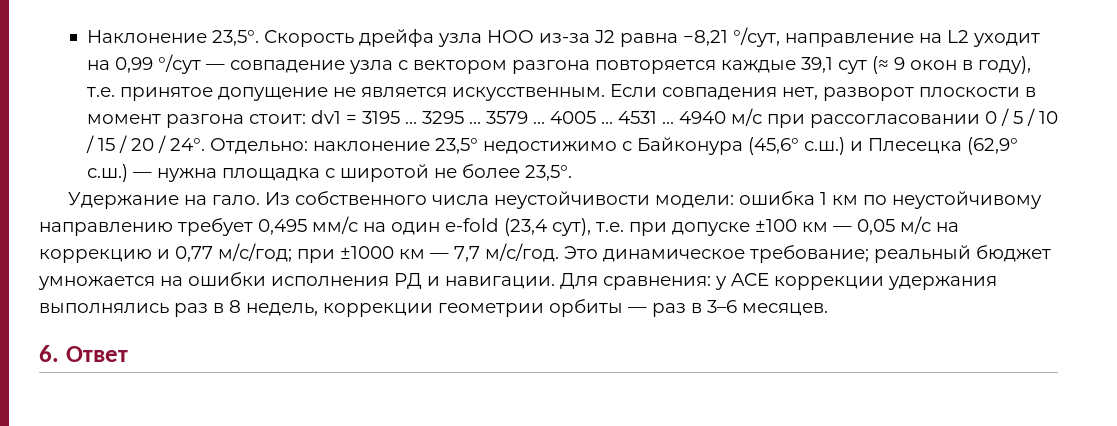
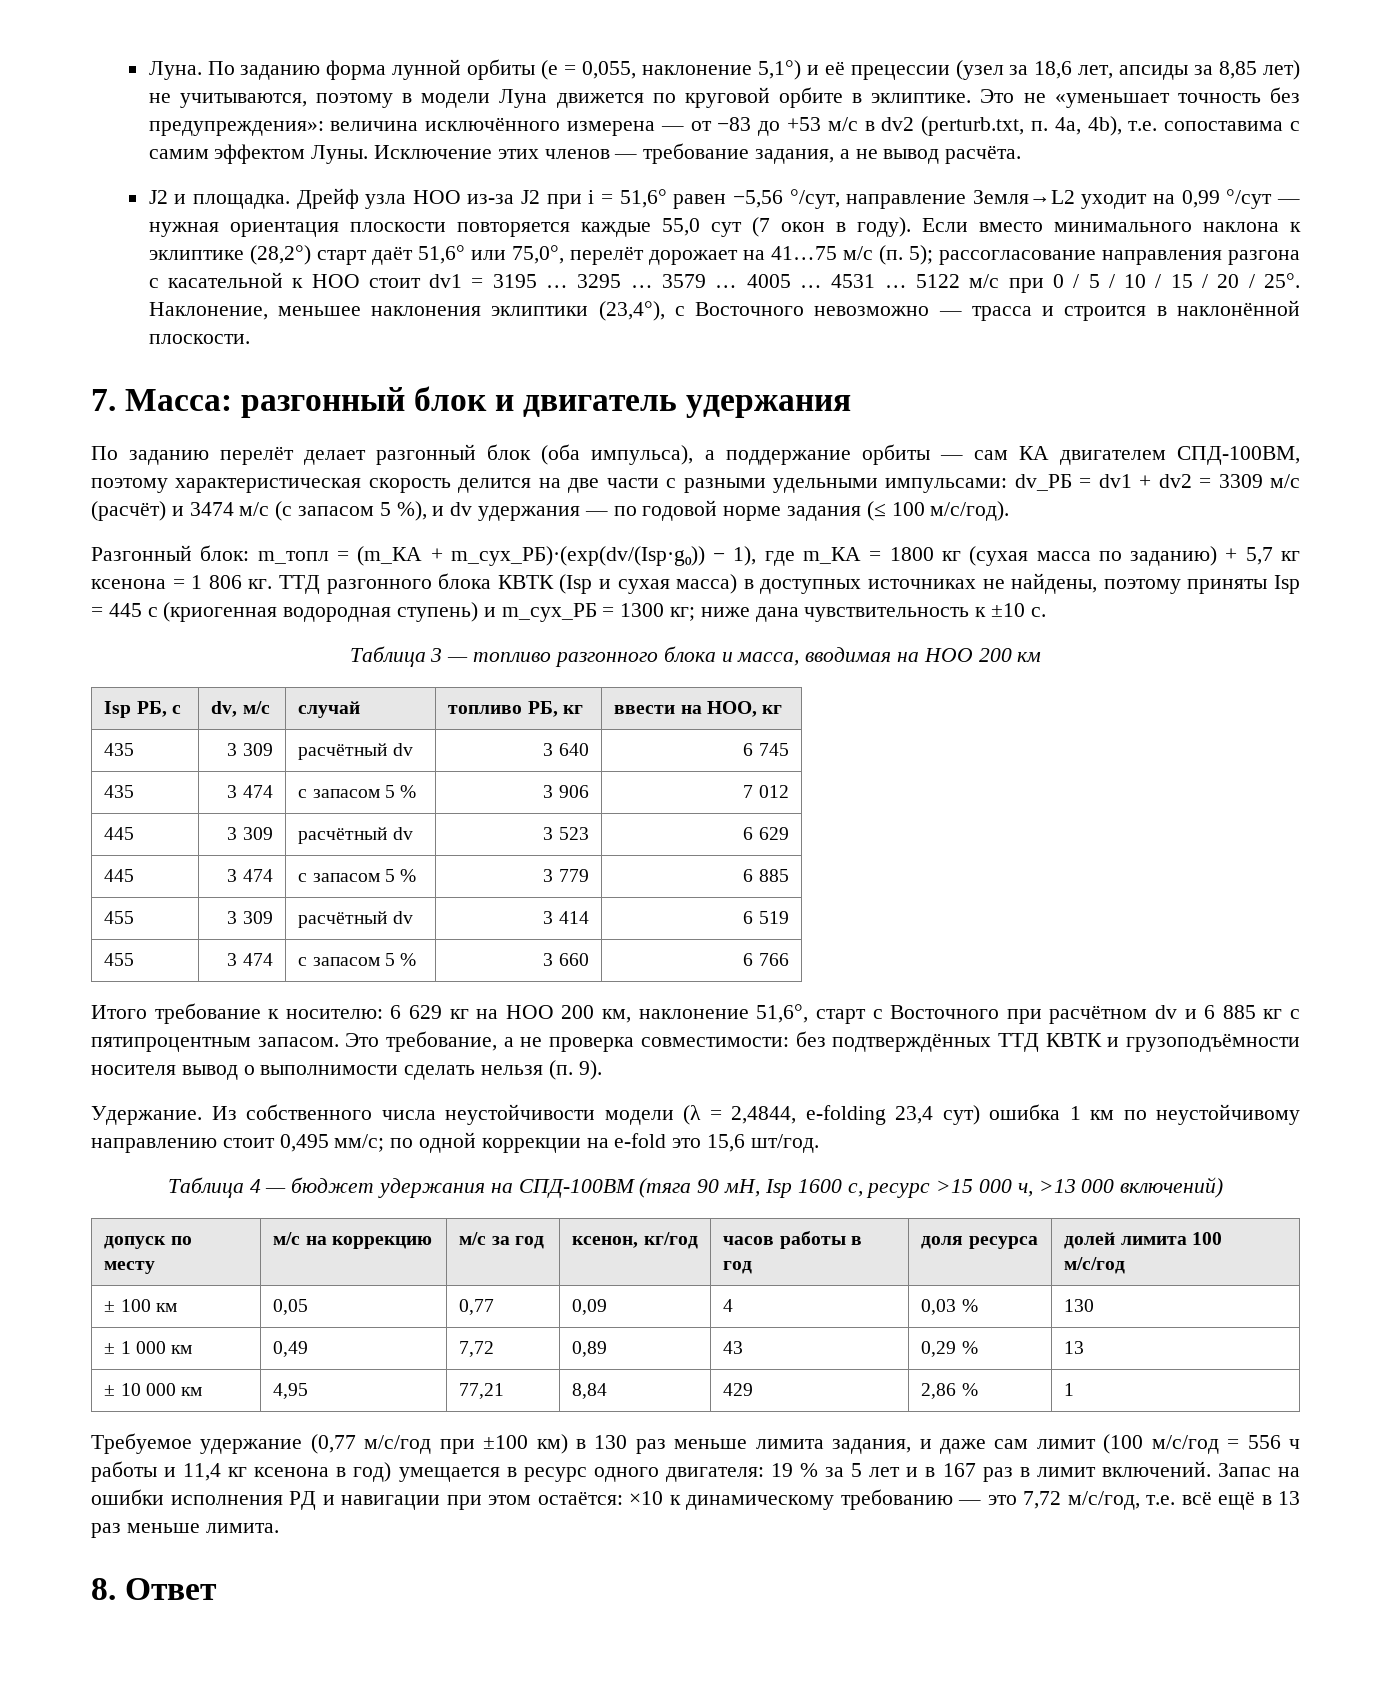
[86,27,969,47] Наклонение 23,5°. Скорость дрейфа узла НОО из-за J2 равна −8,21 °/сут, направление на L2 -> [148,59,1300,80] [148,87,1300,108] [148,116,1301,136] [148,143,1022,164] [148,188,1075,209] Луна. По заданию форма лунной орбиты (e = 0,055, наклонение 5,1°) и её прецессии (узел за 18,6 лет, апсиды за 8,85 лет) не учитываются, поэтому в модели Луна движется по круговой орбите в эклиптике. Это не «уменьшает точность без предупреждения»: величина исключённого измерена — от −83 до +53 м/с в dv2 (perturb.txt, п. 4a, 4b), т.е. сопоставима с самим эффектом Луны. Исключение этих членов — требование задания, а не вывод расчёта. // J2 и площадка. Дрейф узла НОО из-за J2 при i = 51,6° равен −5,56 °/сут, направление Земля→L2
[229,56,1031,74] [86,84,1036,101] [86,114,306,128] совпадение узла с вектором разгона повторяется каждые 39,1 сут (≈ 9 окон в году), т.е. принятое допущение не является искусственным. Если совпадения нет, разворот плоскости в момент разгона стоит: -> [148,217,1301,237] [148,245,1300,265] [148,272,421,288] нужная ориентация плоскости повторяется каждые 55,0 сут (7 окон в году). Если вместо минимального наклона к эклиптике (28,2°) старт даёт 51,6° или 75,0°, перелёт дорожает на 41…75 м/с (п. 5); рассогласование направления разгона с касательной к НОО стоит
[678,111,726,124] 4940 -> [915,274,960,288] 5122
[809,114,980,128] рассогласовании -> (1044, 285) none
[169,137,1018,155] [86,164,572,182] [67,191,734,209] 24°. Отдельно: наклонение 23,5° недостижимо с Байконура (45,6° с.ш.) и Плесецка (62,9° с.ш.) — нужна площадка с широтой не более 23,5°. // Удержание на гало. Из собственного числа неустойчивости модели: -> [1264,273,1301,288] [148,300,1300,321] [148,334,250,344] [91,386,852,418] [91,444,1301,465] [91,474,1300,493] [91,500,1010,521] [91,545,1300,566] [91,573,1300,594] [91,602,1046,622] [349,646,1042,667] [104,701,181,718] [211,701,270,717] [298,701,361,718] [448,701,583,717] [614,701,783,717] [104,743,135,756] [227,743,273,756] [298,743,413,760] [543,743,589,756] [743,743,789,756] [104,785,135,798] [227,785,273,798] [298,785,417,798] [543,785,589,798] [743,785,789,798] [104,827,135,840] [227,827,273,840] [298,827,413,844] [543,827,589,840] [743,827,789,840] [104,869,135,882] [227,869,273,882] [298,869,417,882] [543,869,589,882] [743,869,789,882] [104,911,135,924] [227,911,273,924] [298,911,413,928] [543,911,589,924] [743,911,789,924] [104,953,135,966] [227,953,273,966] [298,953,417,966] [543,953,589,966] [743,953,789,966] [91,1003,1301,1024] [91,1031,1300,1052] [91,1060,602,1080] [91,1104,980,1125] 25°. Наклонение, меньшее наклонения эклиптики (23,4°), с Восточного невозможно — трасса и строится в наклонённой плоскости. // 7. Масса: разгонный блок и двигатель удержания // По заданию перелёт делает разгонный блок (оба импульса), а поддержание орбиты — сам КА двигателем СПД-100ВМ, поэтому характеристическая скорость делится на две части с разными удельными импульсами: dv_РБ = dv1 + dv2 = 3309 м/с (расчёт) и 3474 м/с (с запасом 5 %), и dv удержания — по годовой норме задания (≤ 100 м/с/год). // Разгонный блок: m_топл = (m_КА + m_сух_РБ)·(exp(dv/(Isp·g₀)) − 1), где m_КА = 1800 кг (сухая масса по заданию) + 5,7 кг ксенона = 1 806 кг. ТТД разгонного блока КВТК (Isp и сухая масса) в доступных источниках не найдены, поэтому приняты Isp = 445 с (криогенная водородная ступень) и m_сух_РБ = 1300 кг; ниже дана чувствительность к ±10 с. // Таблица 3 — топливо разгонного блока и масса, вводимая на НОО 200 км // Isp РБ, с | dv, м/с | случай | топливо РБ, кг | ввести на НОО, кг // 435 | 3 309 | расчётный dv | 3 640 | 6 745 // 435 | 3 474 | с запасом 5 % | 3 906 | 7 012 // 445 | 3 309 | расчётный dv | 3 523 | 6 629 // 445 | 3 474 | с запасом 5 % | 3 779 | 6 885 // 455 | 3 309 | расчётный dv | 3 414 | 6 519 // 455 | 3 474 | с запасом 5 % | 3 660 | 6 766 // Итого требование к носителю: 6 629 кг на НОО 200 км, наклонение 51,6°, старт с Восточного при расчётном dv и 6 885 кг с пятипроцентным запасом. Это требование, а не проверка совместимости: без подтверждённых ТТД КВТК и грузоподъёмности носителя вывод о выполнимости сделать нельзя (п. 9). // Удержание. Из собственного числа неустойчивости модели (λ = 2,4844, e-folding 23,4 сут)
[178,216,959,236] [39,243,1051,263] [38,276,155,290] требует 0,495 мм/с на один e-fold (23,4 сут), т.е. при допуске ±100 км — 0,05 м/с на коррекцию и 0,77 м/с/год; при ±1000 км — 7,7 м/с/год. Это динамическое требование; реальный бюджет умножается -> [222,1132,819,1153] [167,1177,1224,1198] [104,1236,192,1249] [104,1261,156,1274] [273,1232,432,1249] [459,1232,544,1249] [572,1232,698,1249] [723,1231,862,1249] [723,1261,753,1274] [921,1236,1038,1249] [1064,1232,1222,1249] [1064,1257,1126,1274] [104,1299,177,1312] [273,1299,309,1315] [459,1299,495,1315] [572,1299,608,1315] [723,1299,734,1312] [921,1299,978,1315] [1064,1299,1095,1312] [104,1341,193,1354] [273,1341,309,1357] [459,1341,495,1357] [572,1341,608,1357] [723,1341,744,1354] [921,1341,978,1357] [1064,1341,1085,1354] [104,1383,203,1396] [273,1383,309,1399] [459,1383,505,1399] [572,1383,608,1399] [723,1383,754,1396] [921,1383,978,1399] [1064,1383,1075,1396] [91,1433,1300,1454] [91,1461,1271,1482] стоит 0,495 мм/с; по одной коррекции на e-fold это 15,6 шт/год. // Таблица 4 — бюджет удержания на СПД-100ВМ (тяга 90 мН, Isp 1600 с, ресурс >15 000 ч, >13 000 включений) // допуск по месту | м/с на коррекцию | м/с за год | ксенон, кг/год | часов работы в год | доля ресурса | долей лимита 100 м/с/год // ± 100 км | 0,05 | 0,77 | 0,09 | 4 | 0,03 % | 130 // ± 1 000 км | 0,49 | 7,72 | 0,89 | 43 | 0,29 % | 13 // ± 10 000 км | 4,95 | 77,21 | 8,84 | 429 | 2,86 % | 1 // Требуемое удержание (0,77 м/с/год при ±100 км) в 130 раз меньше лимита задания, и даже сам лимит (100 м/с/год = 556 ч работы и 11,4 кг ксенона в год) умещается в ресурс одного двигателя: 19 % за 5 лет и в 167 раз в лимит включений. Запас
[445,273,997,290] [39,299,828,317] [39,345,59,362] навигации. Для сравнения: у ACE коррекции удержания выполнялись раз в 8 недель, коррекции геометрии орбиты — раз в 3–6 месяцев. // 6. -> [341,1489,1300,1510] [91,1523,279,1538] [91,1578,116,1600] навигации при этом остаётся: ×10 к динамическому требованию — это 7,72 м/с/год, т.е. всё ещё в 13 раз меньше лимита. // 8.

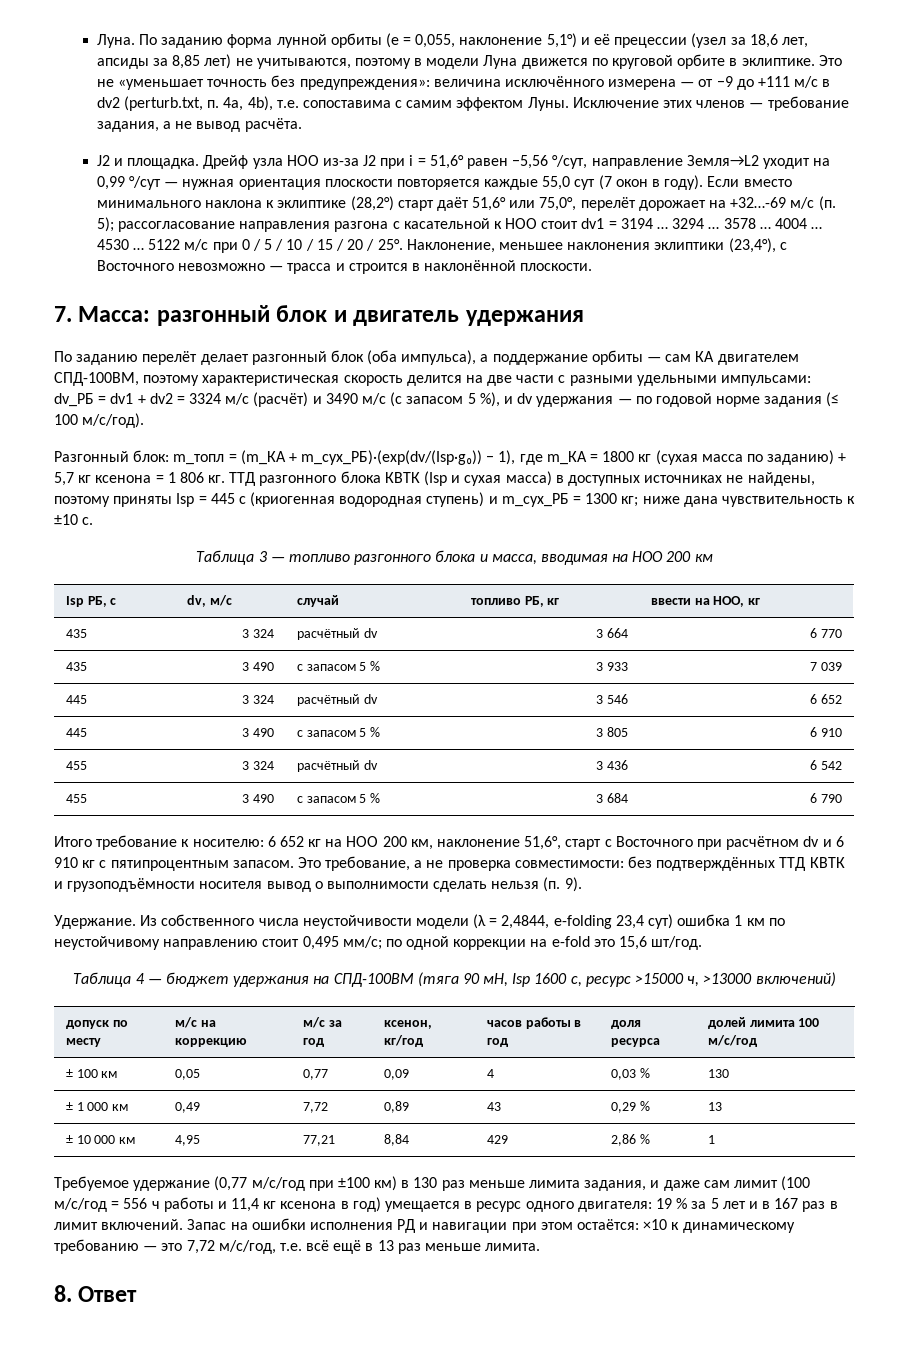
[717,117,821,136] −83 до +53 -> [716,76,791,90] −9 до +111
[770,246,837,260] 41…75 -> [730,197,787,208] +32…-69
[492,274,876,288] 3195 … 3295 … 3579 … 4005 … 4531 -> [620,218,823,229] [96,239,129,250] 3194 … 3294 … 3578 … 4004 … 4530
[1218,474,1263,488] 3309 -> [189,393,222,404] 3324
[189,502,234,516] 3474 -> [325,393,358,404] 3490
[242,743,273,756] [298,743,413,760] [543,743,589,756] [743,743,789,756] [104,785,135,798] [227,785,273,798] [298,785,417,798] [543,785,589,798] 309 | расчётный dv | 3 640 | 6 745 // 435 | 3 474 | с запасом 5 % | 3 906 -> [253,629,275,638] [296,628,378,640] [596,628,629,638] [810,628,843,638] [65,662,87,671] [242,662,275,671] [296,661,381,671] [596,662,629,671] 324 | расчётный dv | 3 664 | 6 770 // 435 | 3 490 | с запасом 5 % | 3 933
[758,785,789,798] [104,827,135,840] [227,827,273,840] [298,827,413,844] [543,827,589,840] [743,827,789,840] [104,869,135,882] [227,869,273,882] [298,869,417,882] [543,869,589,882] [743,869,789,882] [104,911,135,924] [227,911,273,924] [298,911,413,928] [543,911,589,924] [743,911,789,924] [104,953,135,966] [227,953,273,966] [298,953,417,966] [543,953,589,966] [743,953,789,966] 012 // 445 | 3 309 | расчётный dv | 3 523 | 6 629 // 445 | 3 474 | с запасом 5 % | 3 779 | 6 885 // 455 | 3 309 | расчётный dv | 3 414 | 6 519 // 455 | 3 474 | с запасом 5 % | 3 660 | 6 766 -> [821,662,843,671] [65,695,87,704] [242,695,275,704] [296,694,378,706] [596,694,629,704] [810,694,843,704] [65,728,87,737] [242,728,275,737] [296,727,381,737] [596,727,629,737] [810,727,843,737] [65,761,87,770] [242,761,275,770] [296,760,378,772] [596,760,629,770] [810,760,843,770] [65,794,87,803] [242,794,275,803] [296,793,381,803] [596,793,629,803] [810,793,843,803] 039 // 445 | 3 324 | расчётный dv | 3 546 | 6 652 // 445 | 3 490 | с запасом 5 % | 3 805 | 6 910 // 455 | 3 324 | расчётный dv | 3 436 | 6 542 // 455 | 3 490 | с запасом 5 % | 3 684 | 6 790
[409,1005,443,1019] 629 -> [279,836,304,847] 652
[1222,1005,1256,1019] 885 -> [54,857,78,868] 910
[936,1179,1115,1197] >15 000 ч, >13 000 -> [635,973,753,987] >15000 ч, >13000

